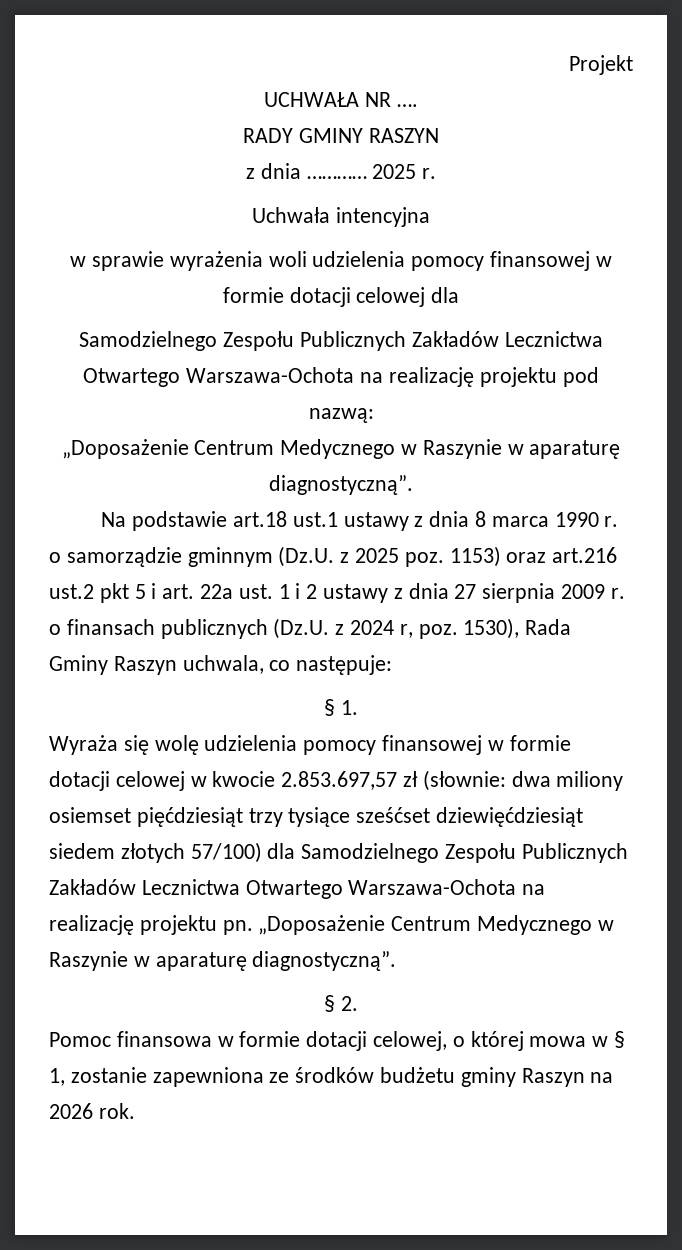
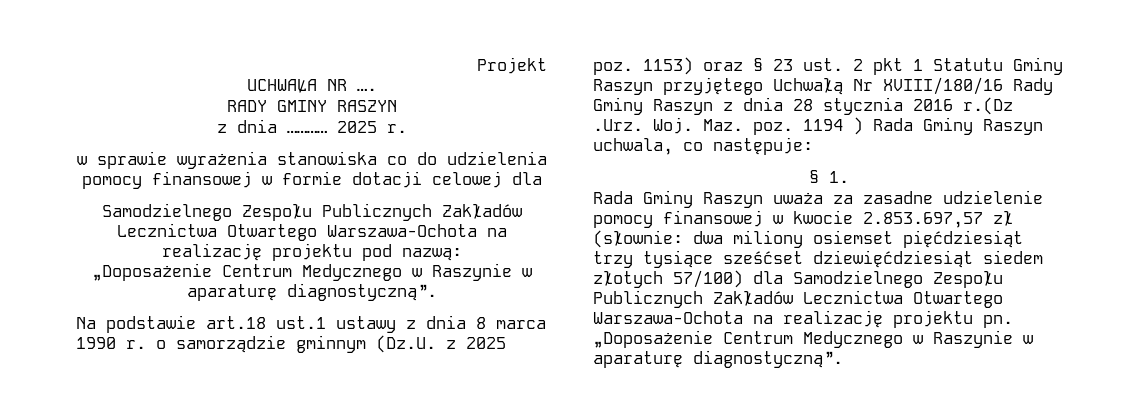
[252,207,430,227] // Uchwała intencyjna -> (407, 128) none
[268,251,307,267] woli -> [276,151,437,165] stanowiska co do
[552,547,618,563] [49,583,625,603] [49,618,520,639] art.216 ust.2 pkt 5 i art. 22a ust. 1 i 2 ustawy z dnia 27 sierpnia 2009 r. o finansach publicznych (Dz.U. z 2024 r, poz. 1530), -> [753,57,1063,75] [593,77,1053,95] [593,97,1013,115] [593,117,863,135] § 23 ust. 2 pkt 1 Statutu Gminy Raszyn przyjętego Uchwałą Nr XVIII/180/16 Rady Gminy Raszyn z dnia 28 stycznia 2016 r.(Dz .Urz. Woj. Maz. poz. 1194 )
[49,735,571,755] [49,771,185,791] Wyraża się wolę udzielenia pomocy finansowej w formie dotacji celowej -> [593,190,1043,208] [593,210,763,228] Rada Gminy Raszyn uważa za zasadne udzielenie pomocy finansowej
[324,995,358,1012] [49,1031,626,1051] [49,1067,614,1087] [49,1103,135,1119] // § 2. // Pomoc finansowa w formie dotacji celowej, o której mowa w § 1, zostanie zapewniona ze środków budżetu gminy Raszyn na 2026 rok. -> (843, 359) none

